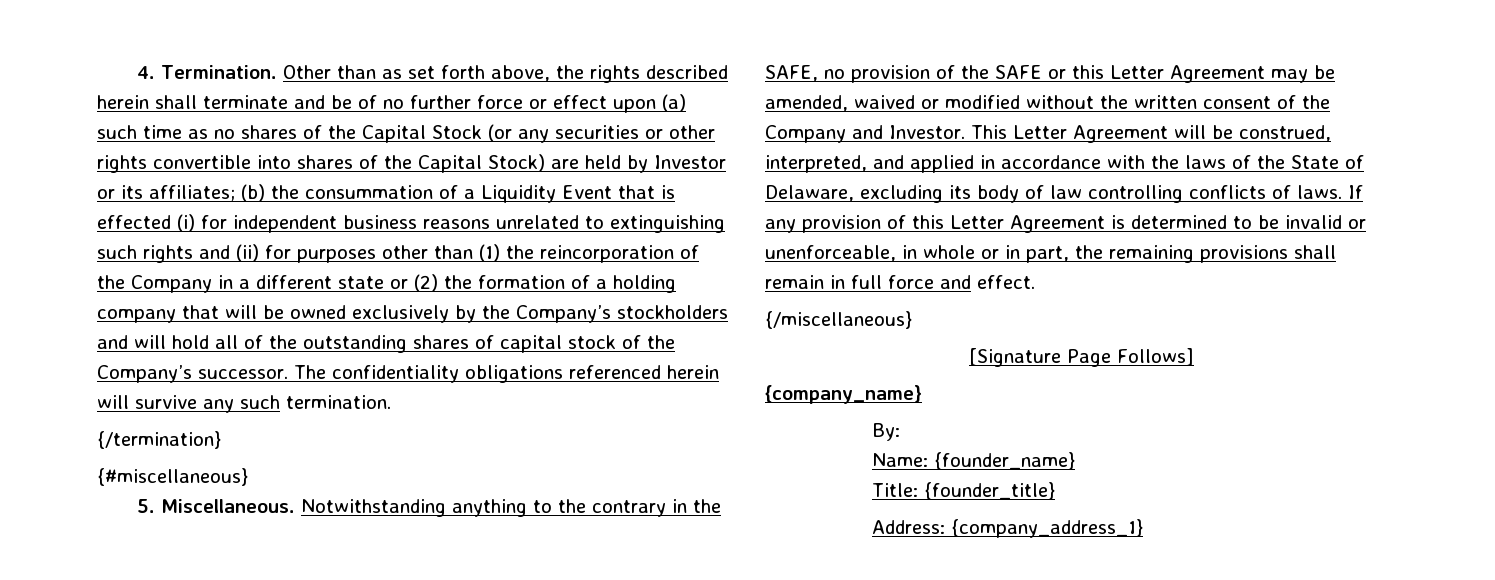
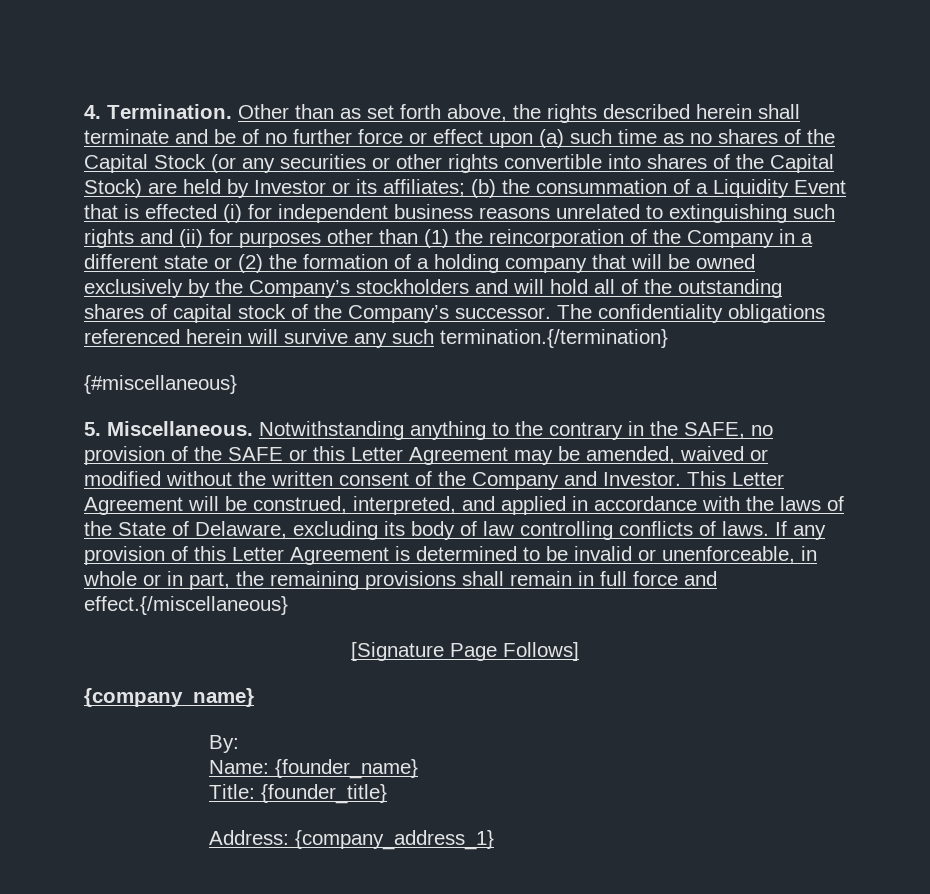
[286,395,391,409] [97,431,221,449] termination. // {/termination} -> [440,329,668,348] termination.{/termination}
[977,275,1035,289] [765,311,912,329] effect. // {/miscellaneous} -> [84,596,288,615] effect.{/miscellaneous}

